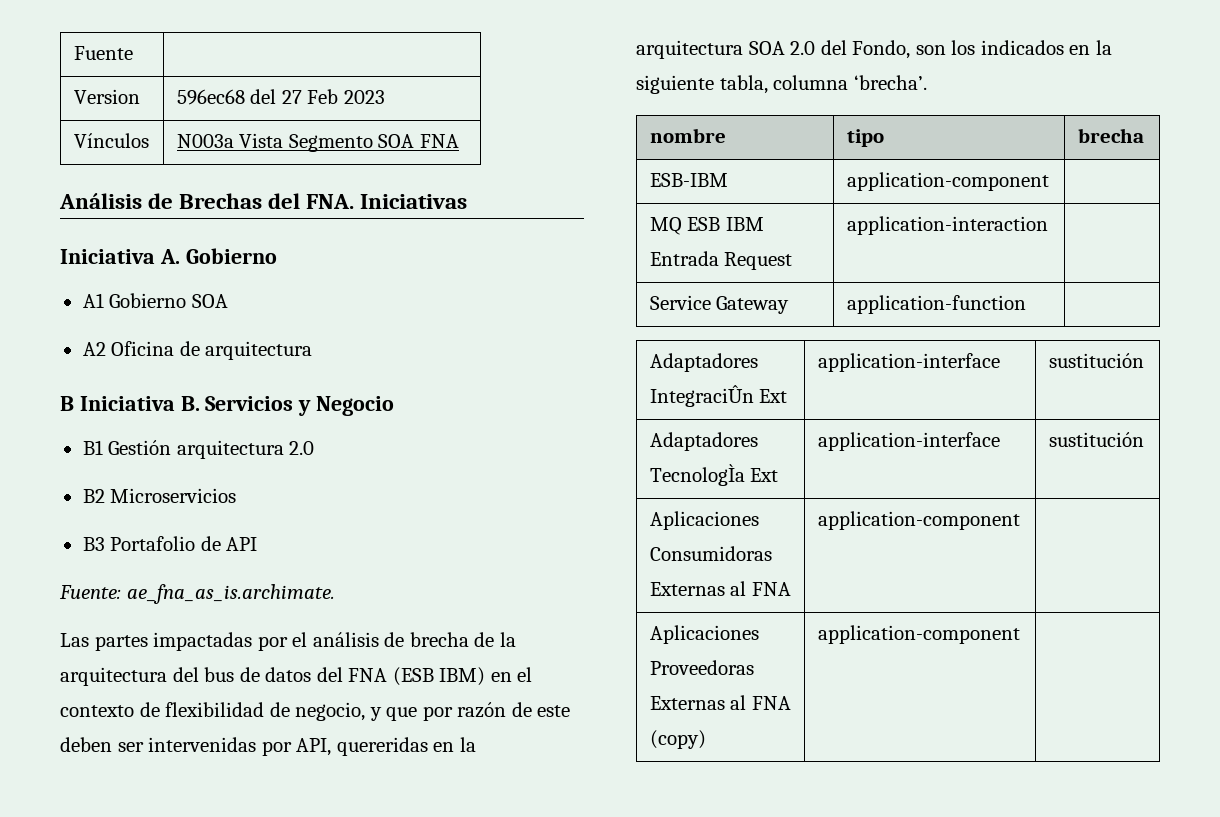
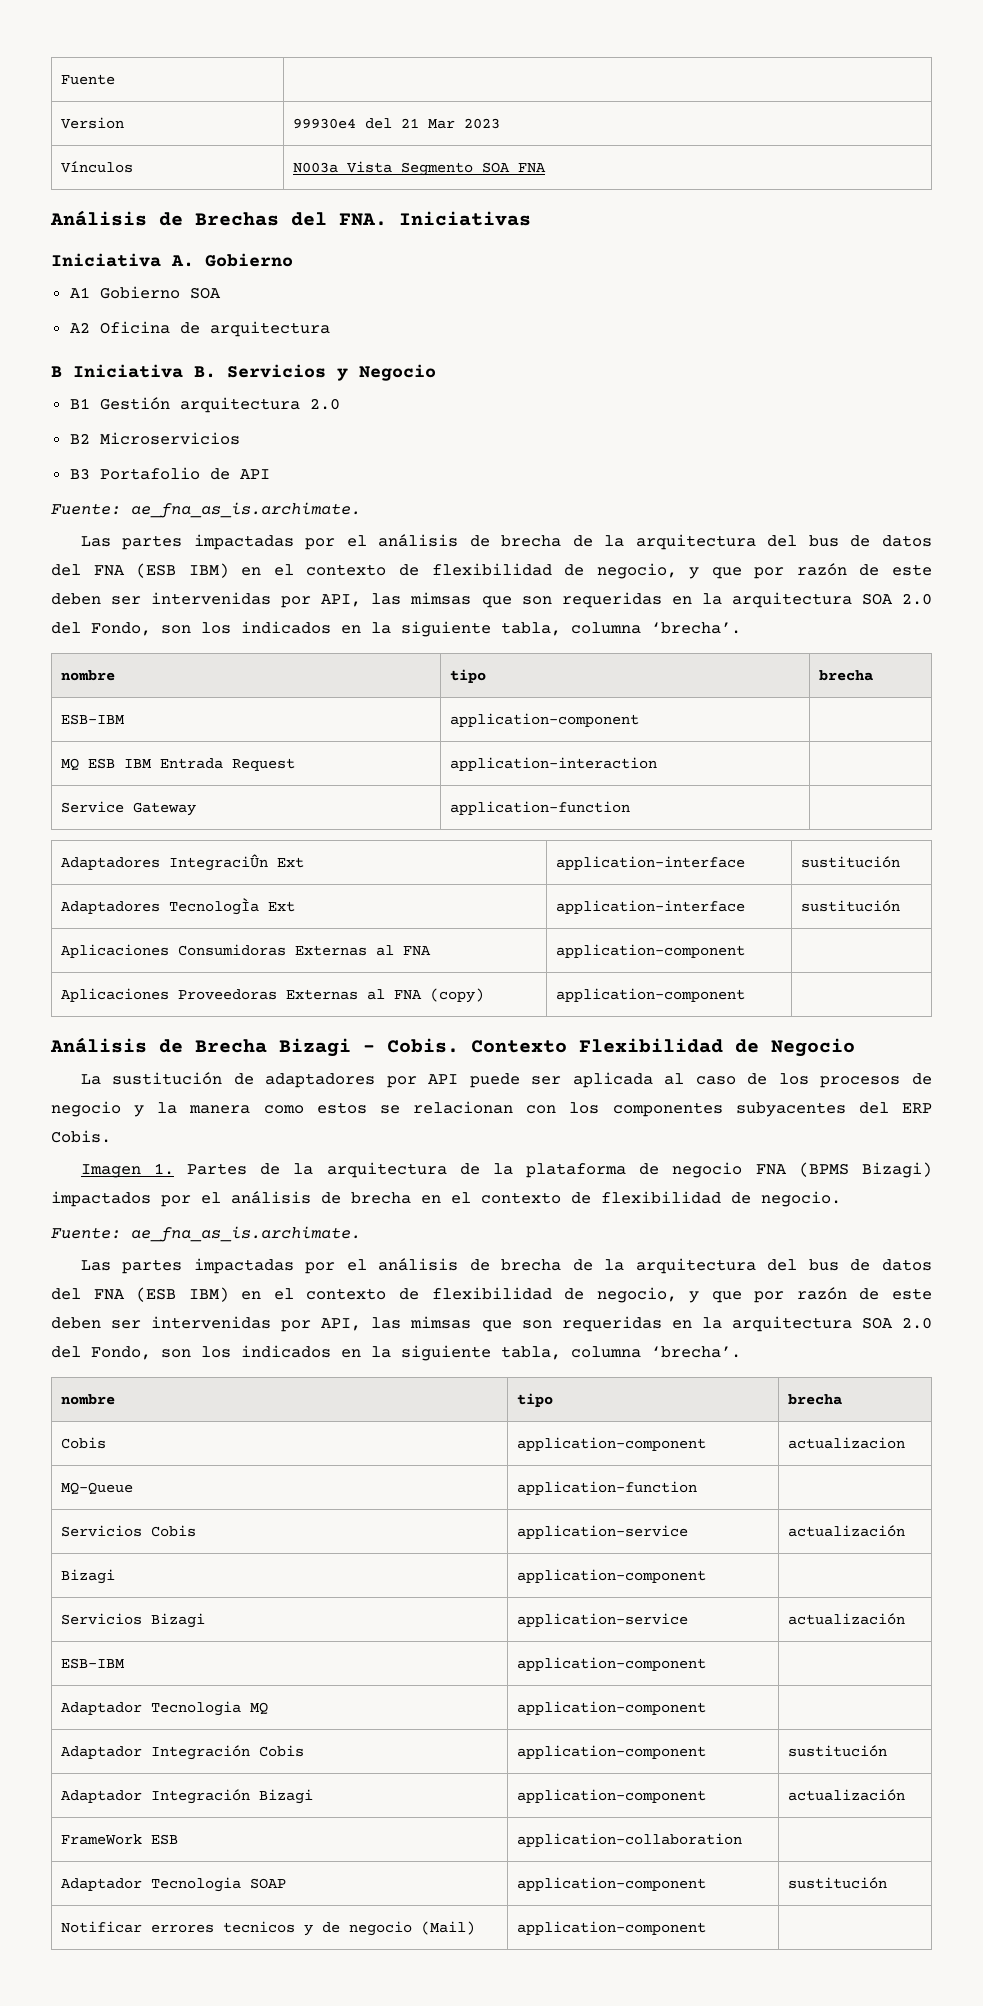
[176,89,339,105] 596ec68 del 27 Feb -> [293,118,456,129] 99930e4 del 21 Mar
[336,737,428,756] quereridas -> [371,592,662,608] las mimsas que son requeridas
(1020, 634) none -> [50,1037,855,1057] [80,1072,933,1088] [51,1101,933,1117] [51,1130,111,1143] [80,1162,933,1178] [51,1191,841,1207] [51,1226,361,1242] [80,1258,933,1274] [51,1287,932,1303] [51,1316,932,1332] [51,1345,741,1361] [61,1394,116,1405] [517,1393,554,1407] [788,1394,843,1405] [61,1437,107,1449] [517,1437,707,1451] [788,1437,906,1449] [61,1482,134,1495] [517,1481,698,1495] [61,1525,197,1537] [517,1525,689,1539] [788,1525,906,1537] [61,1569,116,1584] [517,1569,707,1583] [61,1613,206,1628] [517,1613,689,1627] [788,1613,906,1625] [61,1658,126,1669] [517,1657,707,1671] [61,1701,269,1716] [517,1701,707,1715] [61,1745,305,1760] [517,1745,707,1759] [788,1745,888,1757] [61,1789,314,1804] [517,1789,707,1803] [788,1789,906,1801] [61,1834,179,1845] [517,1833,743,1847] [61,1877,287,1892] [517,1877,707,1891] [788,1877,888,1889] [61,1921,476,1936] [517,1921,707,1935] // Análisis de Brecha Bizagi - Cobis. Contexto Flexibilidad de Negocio // La sustitución de adaptadores por API puede ser aplicada al caso de los procesos de negocio y la manera como estos se relacionan con los componentes subyacentes del ERP Cobis. // Imagen 1. Partes de la arquitectura de la plataforma de negocio FNA (BPMS Bizagi) impactados por el análisis de brecha en el contexto de flexibilidad de negocio. // Fuente: ae_fna_as_is.archimate. // Las partes impactadas por el análisis de brecha de la arquitectura del bus de datos del FNA (ESB IBM) en el contexto de flexibilidad de negocio, y que por razón de este deben ser intervenidas por API, las mimsas que son requeridas en la arquitectura SOA 2.0 del Fondo, son los indicados en la siguiente tabla, columna ‘brecha’. // nombre | tipo | brecha // Cobis | application-component | actualizacion // MQ-Queue | application-function | // Servicios Cobis | application-service | actualización // Bizagi | application-component | // Servicios Bizagi | application-service | actualización // ESB-IBM | application-component | // Adaptador Tecnologia MQ | application-component | // Adaptador Integración Cobis | application-component | sustitución // Adaptador Integración Bizagi | application-component | actualización // FrameWork ESB | application-collaboration | // Adaptador Tecnologia SOAP | application-component | sustitución // Notificar errores tecnicos y de negocio (Mail) | application-component |

